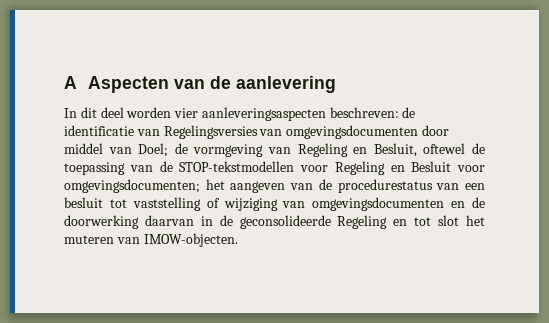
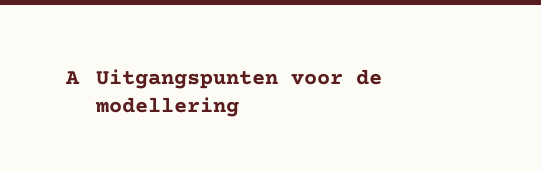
[87,76,336,93] [64,107,416,121] [64,125,449,139] [64,143,486,157] [64,161,485,175] [64,179,486,193] [64,197,485,211] [64,215,486,229] [64,233,238,247] Aspecten van de aanlevering // In dit deel worden vier aanleveringsaspecten beschreven: de identificatie van Regelingsversies van omgevingsdocumenten door middel van Doel; de vormgeving van Regeling en Besluit, oftewel de toepassing van de STOP-tekstmodellen voor Regeling en Besluit voor omgevingsdocumenten; het aangeven van de procedurestatus van een besluit tot vaststelling of wijziging van omgevingsdocumenten en de doorwerking daarvan in de geconsolideerde Regeling en tot slot het muteren van IMOW-objecten. -> [96,69,383,89] [95,97,240,117] Uitgangspunten voor de modellering

